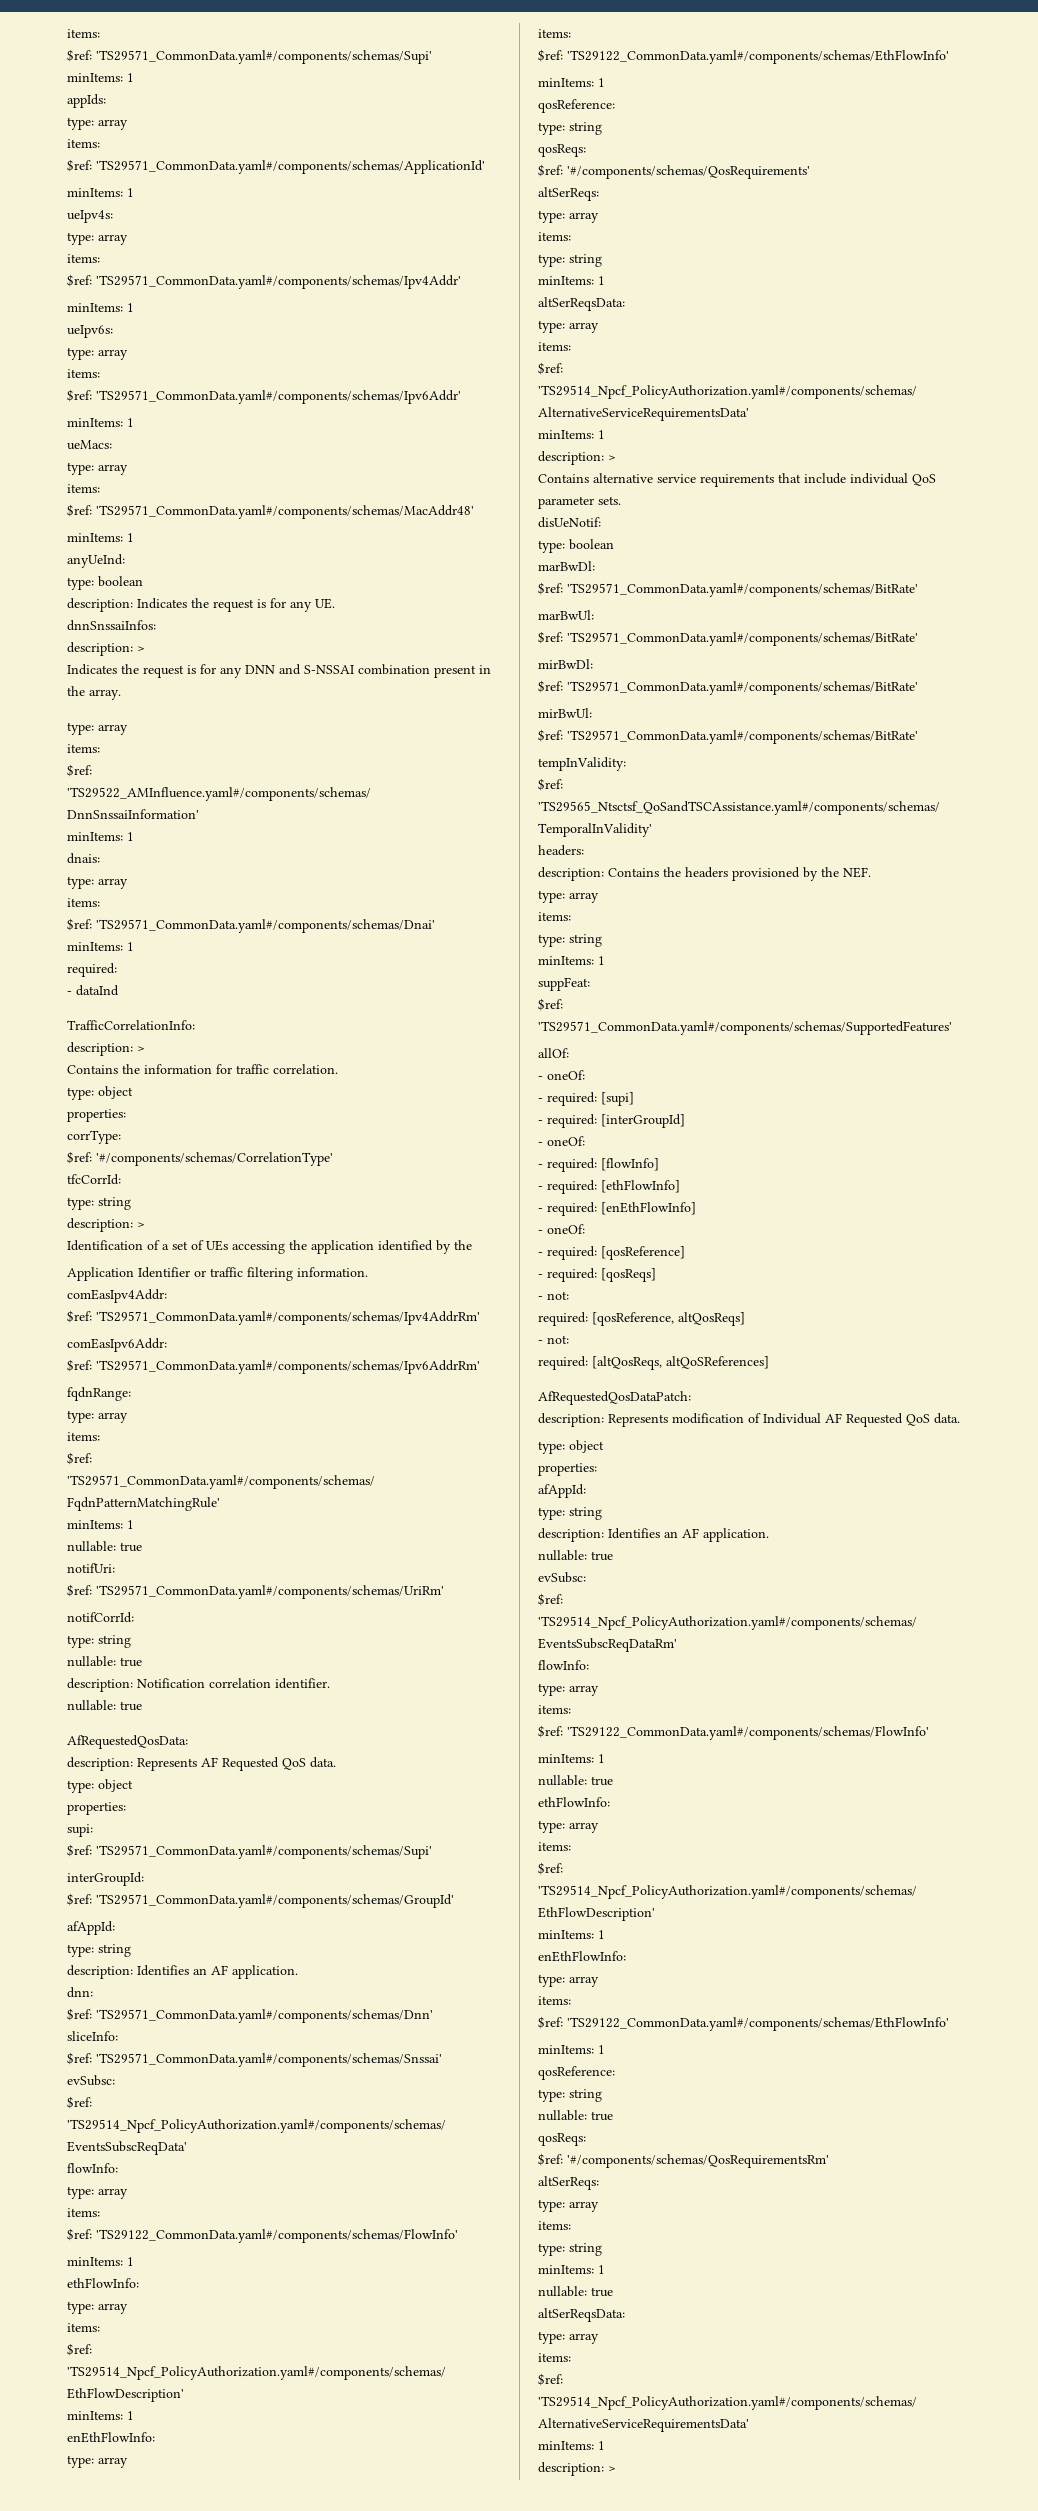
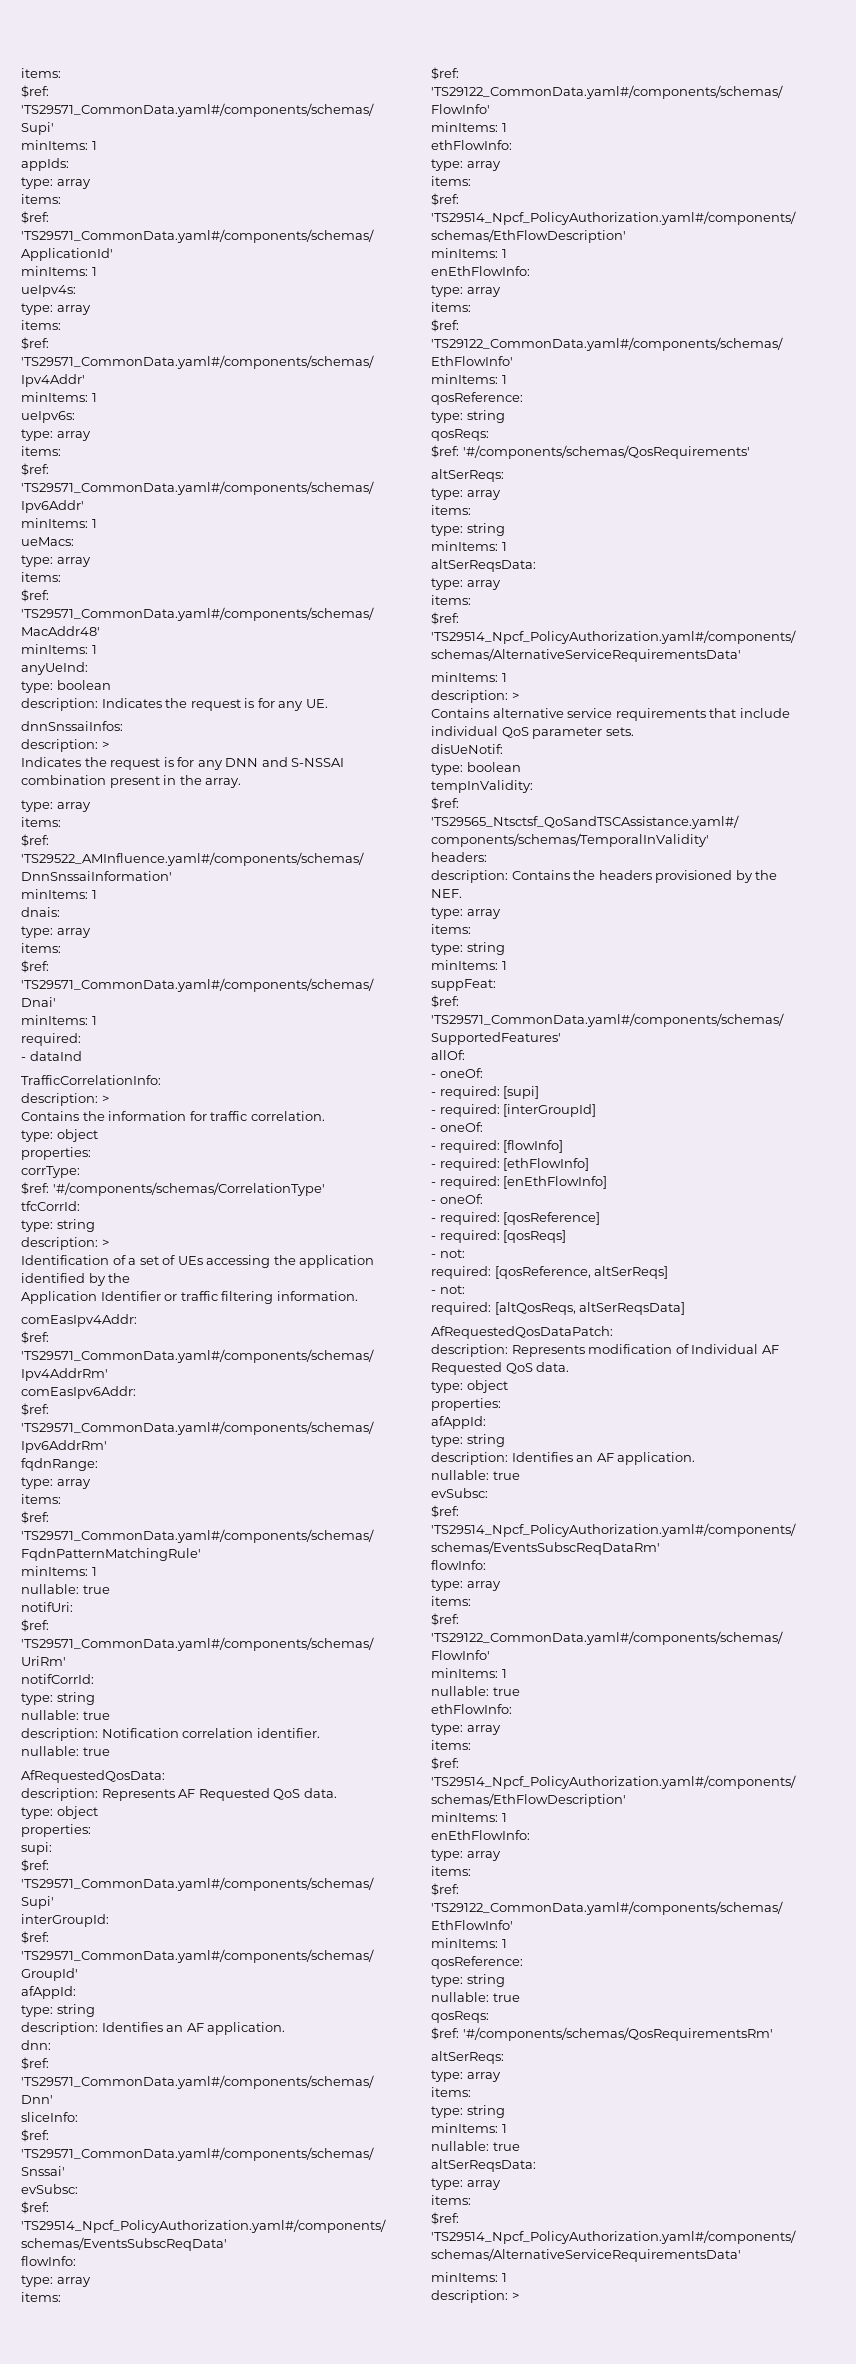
[538,561,595,571] [538,582,918,597] [538,610,594,620] [538,631,918,646] [538,659,593,669] [538,680,918,695] [538,708,592,718] [538,729,918,744] // marBwDl: // $ref: 'TS29571_CommonData.yaml#/components/schemas/BitRate' // marBwUl: // $ref: 'TS29571_CommonData.yaml#/components/schemas/BitRate' // mirBwDl: // $ref: 'TS29571_CommonData.yaml#/components/schemas/BitRate' // mirBwUl: // $ref: 'TS29571_CommonData.yaml#/components/schemas/BitRate' -> (521, 767) none
[678,1312,745,1326] altQosReqs] -> [594,1266,669,1279] altSerReqs]
[666,1356,769,1369] altQoSReferences] -> [579,1302,686,1315] altSerReqsData]

